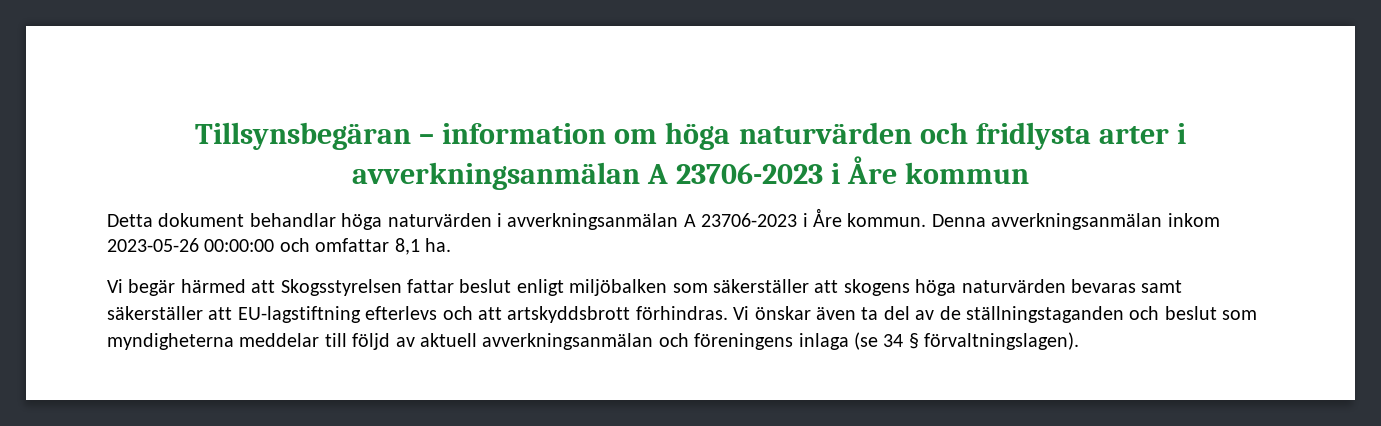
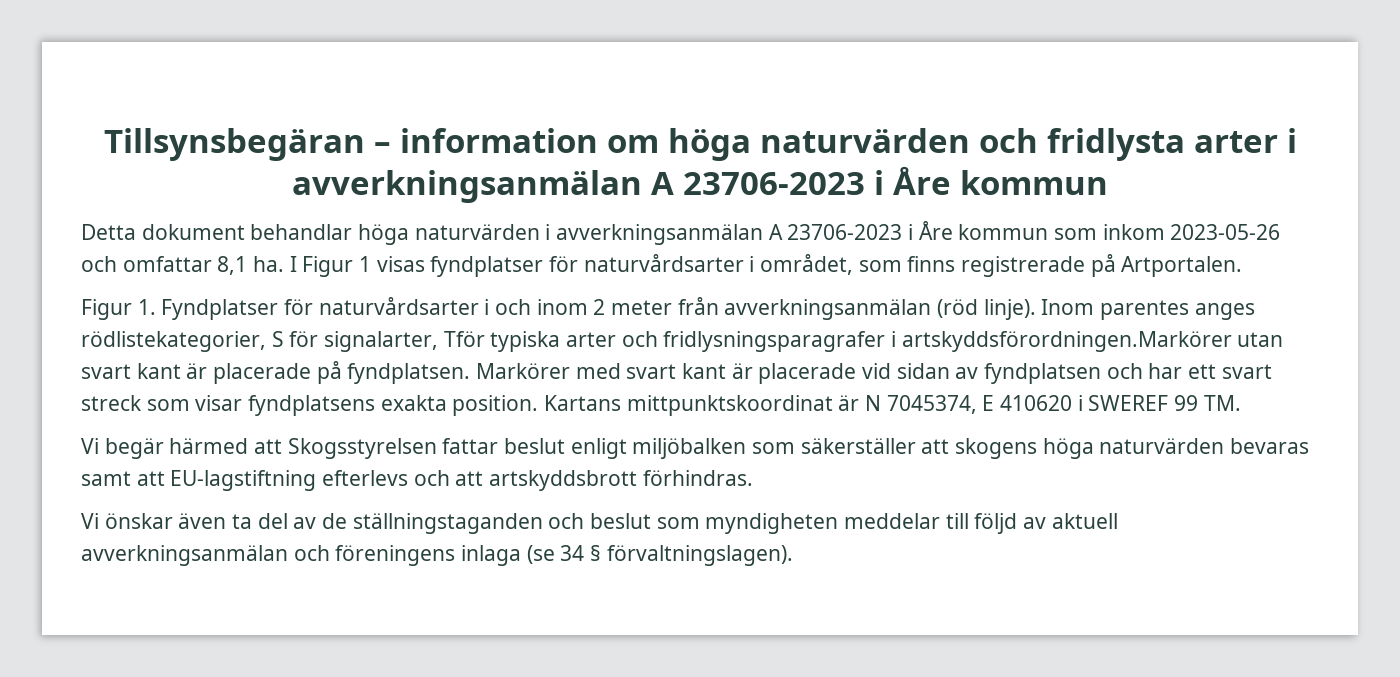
[847,213,1163,230] kommun. Denna avverkningsanmälan -> [958,224,1098,240] kommun som
[204,239,275,252] 00:00:00 -> (1281, 232) none
(451, 245) none -> [289,254,1243,277] [81,297,1255,320] [81,331,1284,352] [81,361,1272,384] [81,395,1241,416] I Figur 1 visas fyndplatser för naturvårdsarter i området, som finns registrerade på Artportalen. // Figur 1. Fyndplatser för naturvårdsarter i och inom 2 meter från avverkningsanmälan (röd linje). Inom parentes anges rödlistekategorier, S för signalarter, Tför typiska arter och fridlysningsparagrafer i artskyddsförordningen.Markörer utan svart kant är placerade på fyndplatsen. Markörer med svart kant är placerade vid sidan av fyndplatsen och har ett svart streck som visar fyndplatsens exakta position. Kartans mittpunktskoordinat är N 7045374, E 410620 i SWEREF 99 TM.
[107,306,203,320] säkerställer -> (131, 478) none
(728, 313) none -> (753, 478) //
[107,333,234,350] myndigheterna -> [705,513,839,534] myndigheten

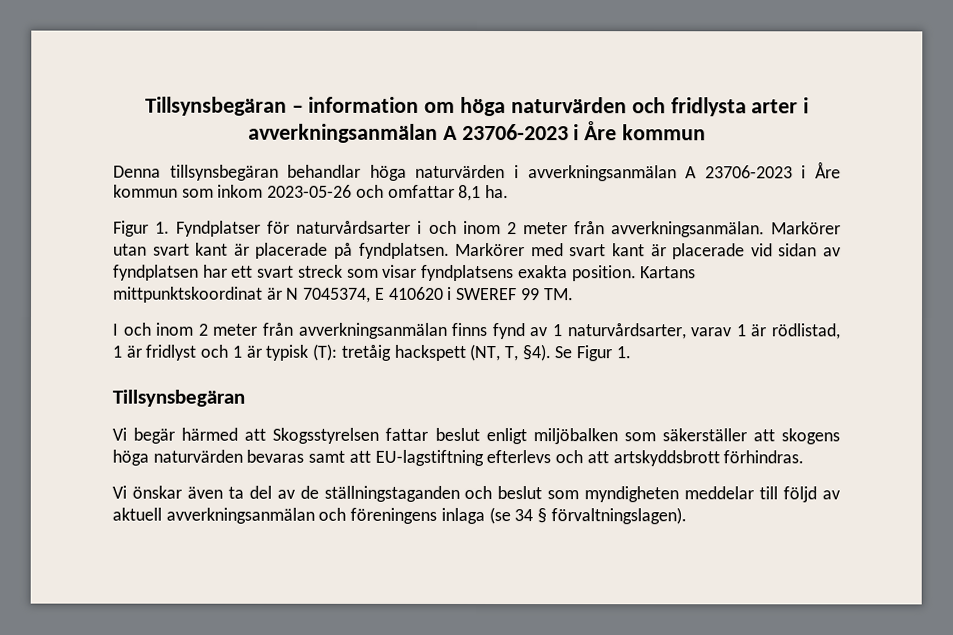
[81,224,245,240] Detta dokument -> [113,164,279,181] Denna tillsynsbegäran
[289,254,1243,277] I Figur 1 visas fyndplatser för naturvårdsarter i området, som finns registrerade på Artportalen. -> (510, 192) none
[724,299,1255,320] [81,331,1232,352] avverkningsanmälan (röd linje). Inom parentes anges rödlistekategorier, S för signalarter, Tför typiska arter och fridlysningsparagrafer i artskyddsförordningen.Markörer -> [610,221,841,238] avverkningsanmälan. Markörer
[1106,363,1143,379] och -> (199, 272) none
(1241, 403) none -> [112,322,841,340] [112,343,631,362] [112,389,245,407] // I och inom 2 meter från avverkningsanmälan finns fynd av 1 naturvårdsarter, varav 1 är rödlistad, 1 är fridlyst och 1 är typisk (T): tretåig hackspett (NT, T, §4). Se Figur 1. // Tillsynsbegäran

